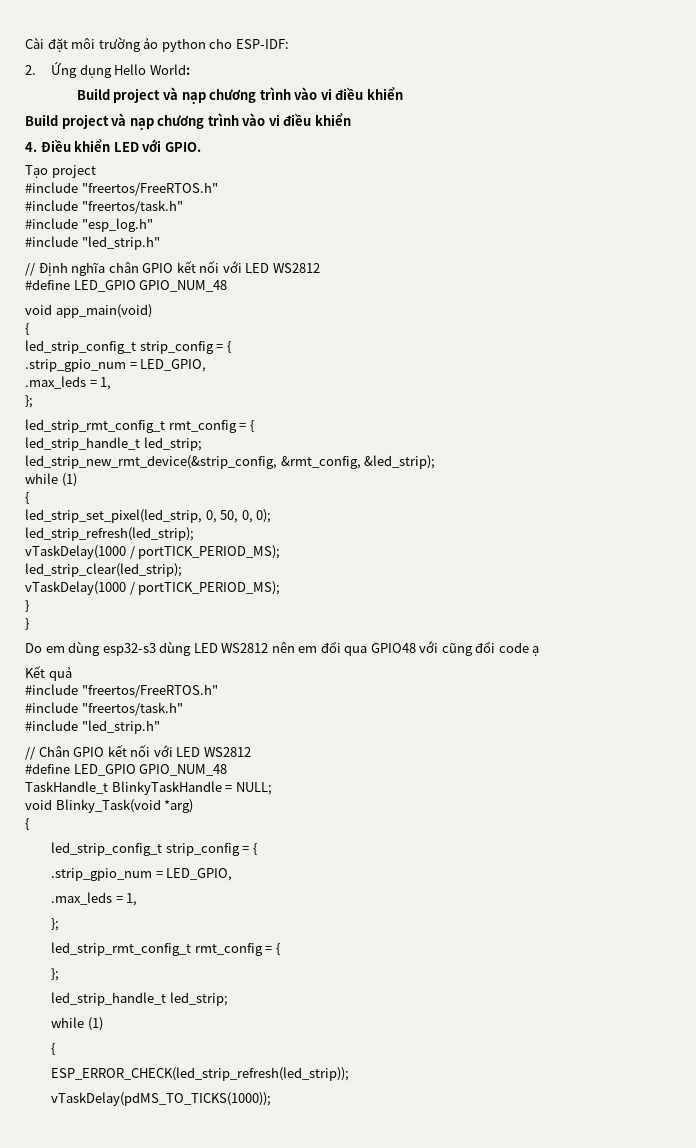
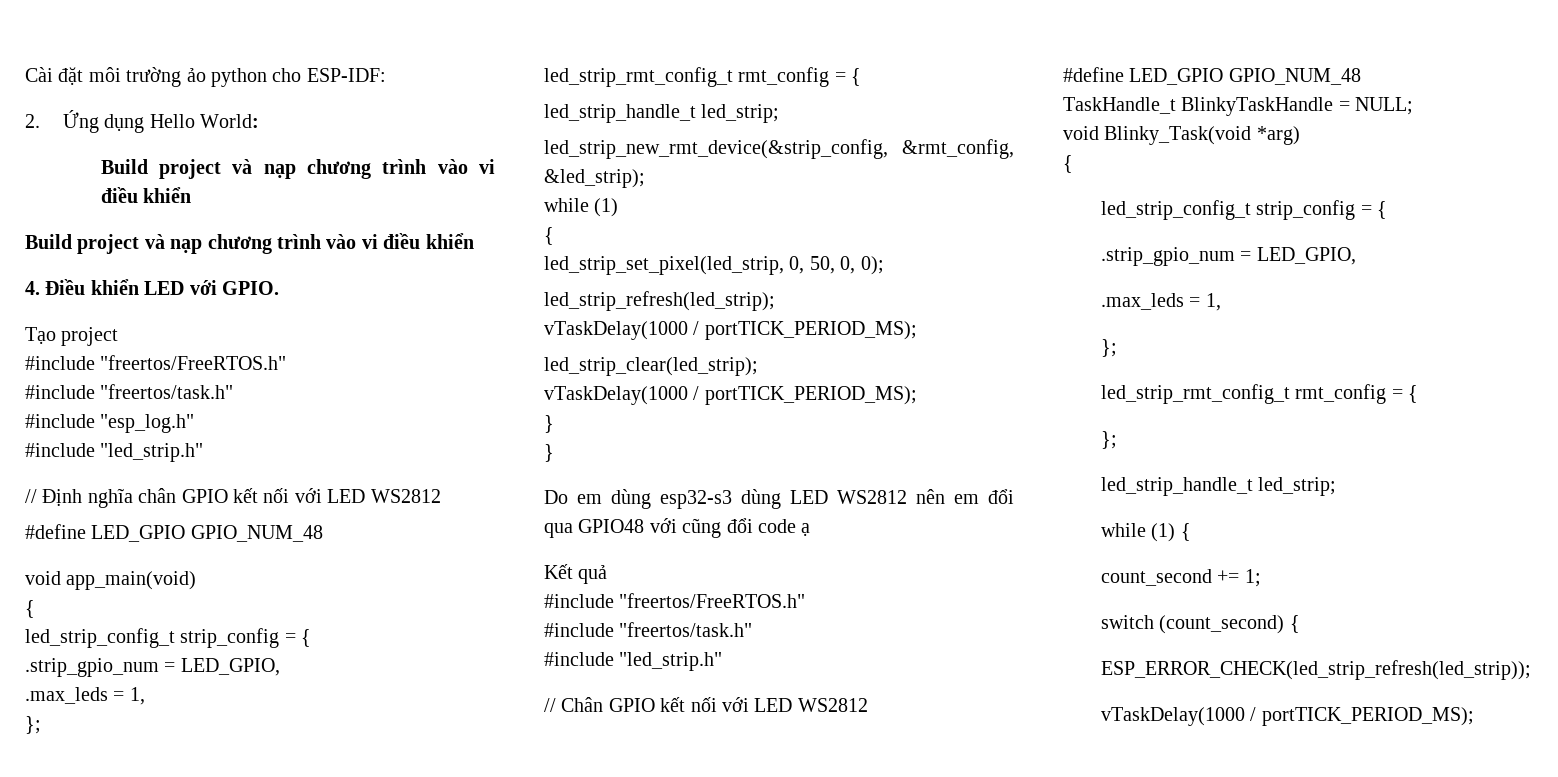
(103, 1024) // -> [1180,523,1191,541] [1100,569,1261,587] [1100,615,1285,634] { // count_second += 1; // switch (count_second)
[50,1092,271,1106] vTaskDelay(pdMS_TO_TICKS(1000)); -> [1100,707,1474,726] vTaskDelay(1000 / portTICK_PERIOD_MS);

